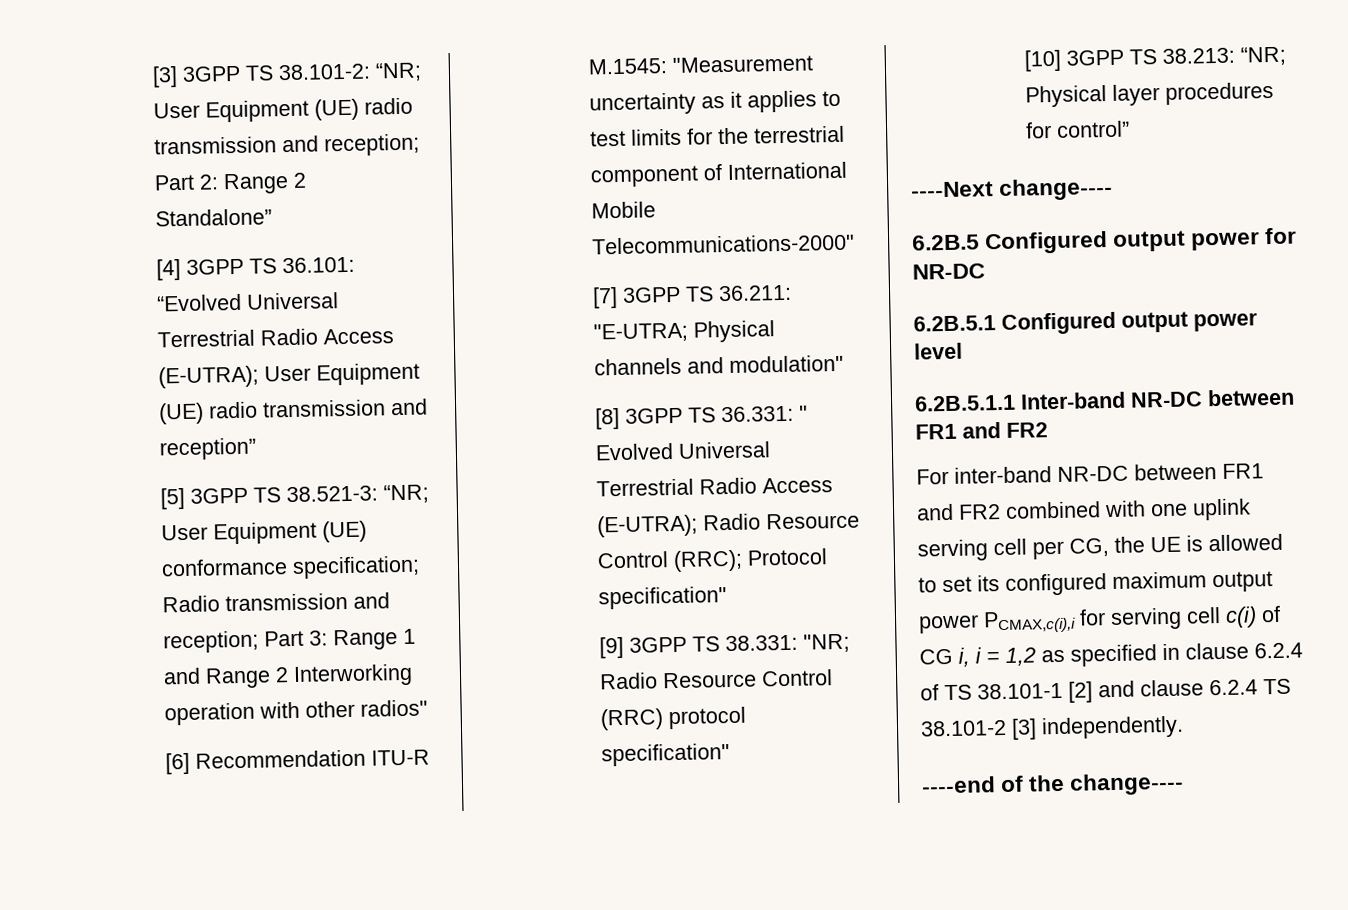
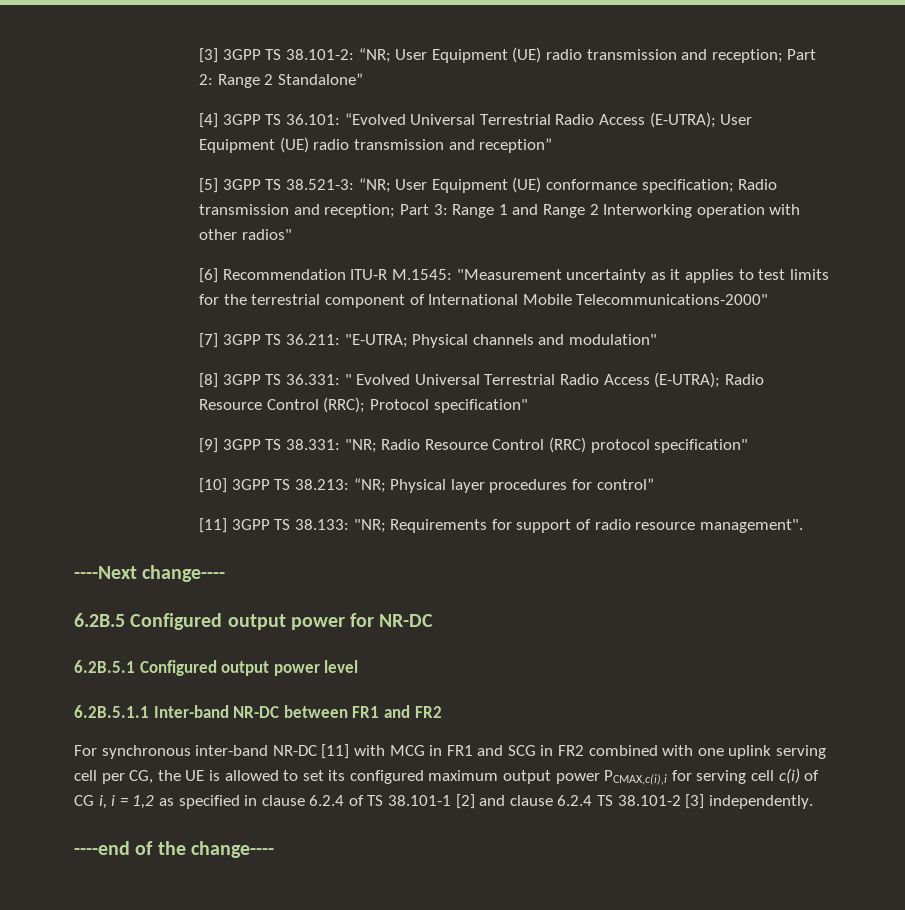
(1131, 129) none -> [199,518,803,533] // [11] 3GPP TS 38.133: "NR; Requirements for support of radio resource management".
(949, 476) none -> [101,745,191,759] synchronous
[1134,463,1264,481] [916,503,954,521] between FR1 and -> [321,744,554,759] [11] with MCG in FR1 and SCG in

